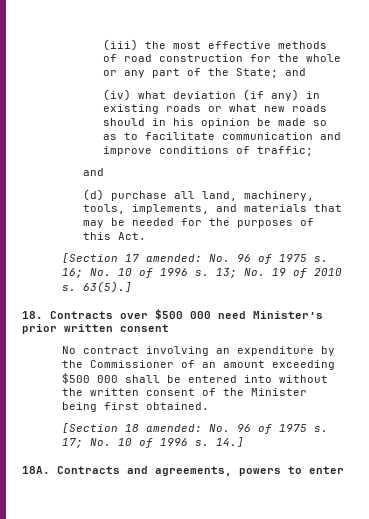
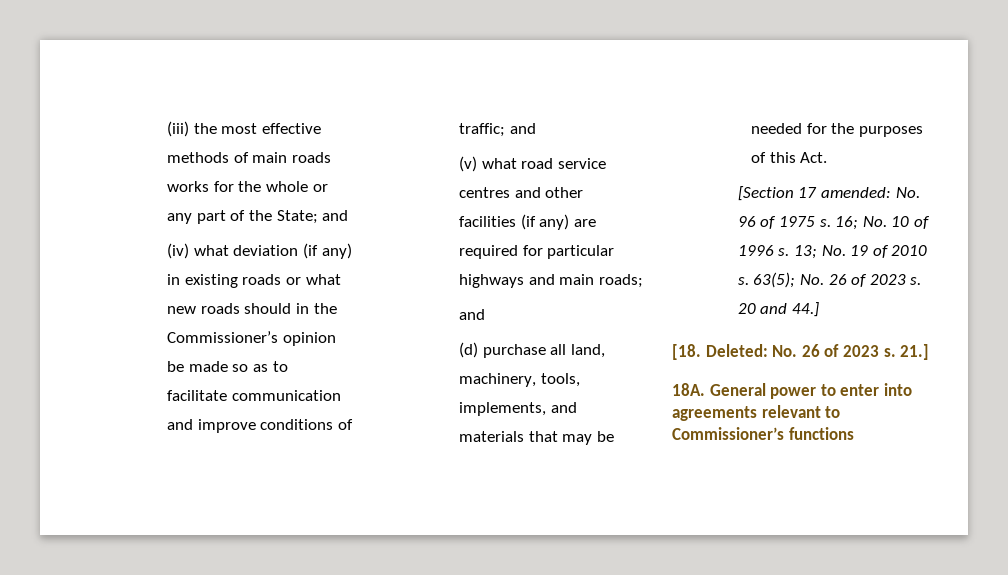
[123,54,243,62] road construction -> [252,152,331,163] [167,181,210,192] main roads works
[172,118,194,126] his -> [313,303,337,314] [167,331,279,343] the Commissioner’s
(313, 151) none -> [509,123,536,134] [459,156,606,172] [459,187,584,198] [459,214,596,230] [459,245,615,259] [459,274,643,288] and // (v) what road service centres and other facilities (if any) are required for particular highways and main roads;
[83,281,133,293] [22,309,323,320] [22,324,169,334] [62,346,336,356] [62,360,336,370] [62,373,329,384] [62,388,308,396] [62,402,210,412] [62,423,329,434] [62,437,245,448] [22,466,344,476] 63(5).] // 18. Contracts over $500 000 need Minister’s prior written consent // No contract involving an expenditure by the Commissioner of an amount exceeding $500 000 shall be entered into without the written consent of the Minister being first obtained. // [Section 18 amended: No. 96 of 1975 s. 17; No. 10 of 1996 s. 14.] // 18A. Contracts and agreements, powers to enter -> [753,272,922,288] [737,302,819,317] [672,344,930,360] [672,383,912,399] [672,405,841,421] [672,427,854,440] 63(5); No. 26 of 2023 s. 20 and 44.] // [18. Deleted: No. 26 of 2023 s. 21.] // 18A. General power to enter into agreements relevant to Commissioner’s functions

